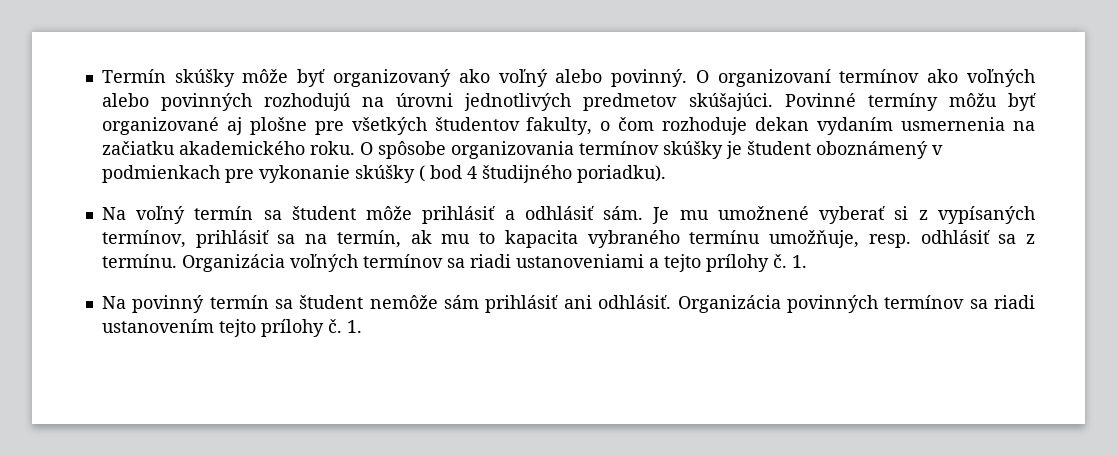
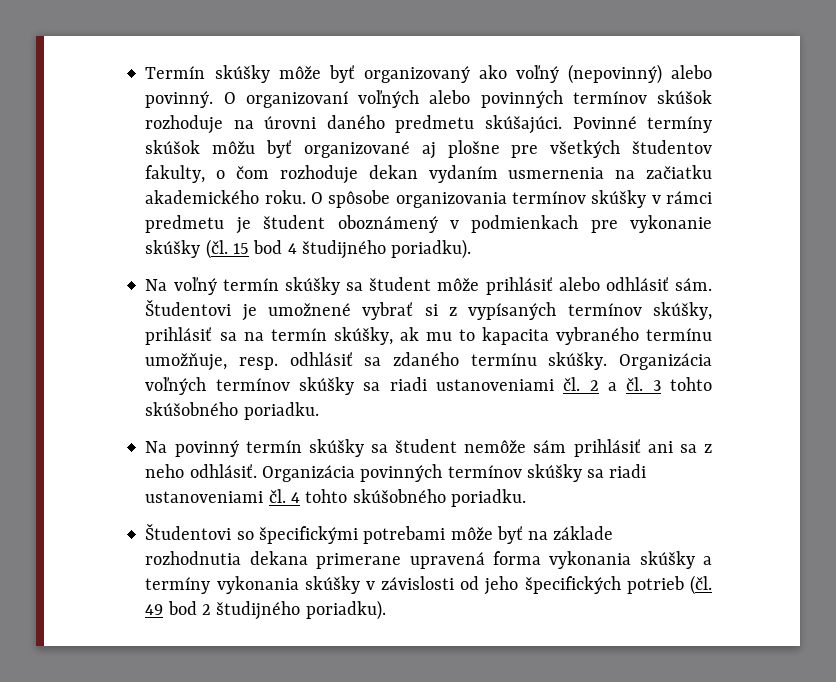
(548, 78) none -> [567,64,662,84] (nepovinný)
[839,69,959,83] termínov ako -> (348, 99) none
[264,93,678,111] rozhodujú na úrovni jednotlivých predmetov -> [572,90,712,104] [145,115,475,134] termínov skúšok rozhoduje na úrovni daného predmetu
(938, 102) none -> [145,140,201,154] skúšok
(723, 150) none -> [651,191,713,204] [145,215,225,233] v rámci predmetu
[418,165,425,182] ( -> [205,239,249,259] (čl. 15
(254, 213) none -> [284,277,340,295] skúšky
[504,210,515,220] a -> [558,277,600,291] alebo
[652,206,886,224] Je mu umožnené vyberať -> [145,300,414,321] Študentovi je umožnené vybrať
[101,230,186,248] termínov, -> [567,302,713,320] termínov skúšky,
[336,230,401,248] termín, -> [270,327,393,345] termín skúšky,
[1026,234,1035,244] [101,254,177,268] z termínu. -> [393,352,608,370] zdaného termínu skúšky.
[446,254,807,272] sa riadi ustanoveniami a tejto prílohy č. 1. -> [299,377,712,395] [145,402,319,420] skúšky sa riadi ustanoveniami čl. 2 a čl. 3 tohto skúšobného poriadku.
(269, 302) none -> [308,439,364,457] skúšky
(592, 302) none -> [679,444,712,453] [145,464,185,478] sa z neho
[969,295,1036,309] [101,319,362,337] sa riadi ustanovením tejto prílohy č. 1. -> [526,464,647,482] [145,489,526,507] [145,524,614,544] [145,551,712,569] [145,575,712,595] [145,600,386,620] skúšky sa riadi ustanoveniami čl. 4 tohto skúšobného poriadku. // Študentovi so špecifickými potrebami môže byť na základe rozhodnutia dekana primerane upravená forma vykonania skúšky a termíny vykonania skúšky v závislosti od jeho špecifických potrieb (čl. 49 bod 2 študijného poriadku).

